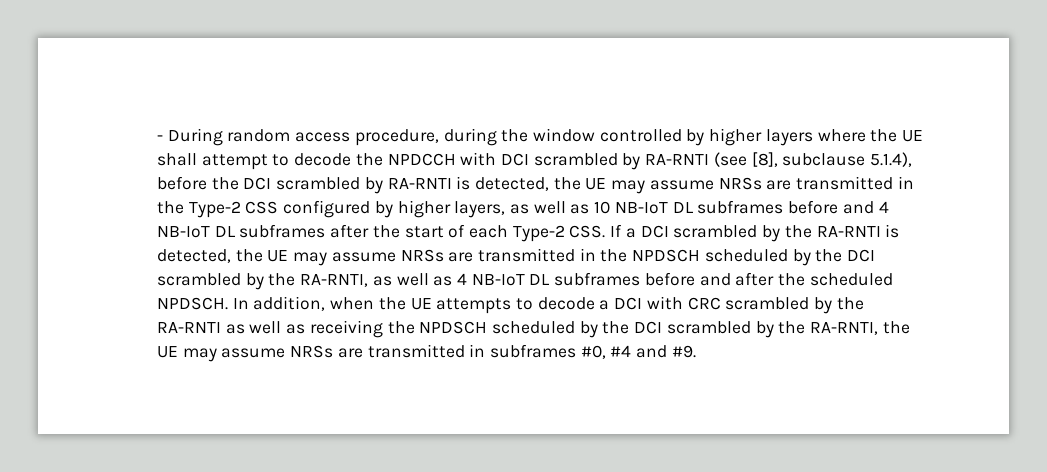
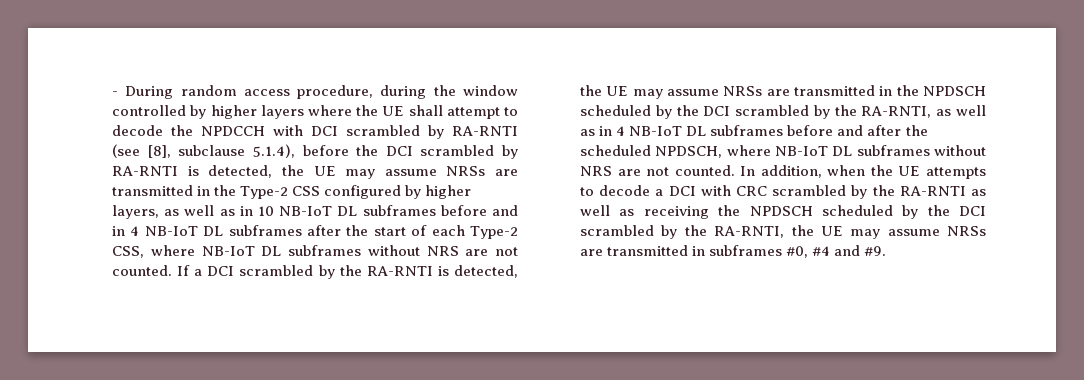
(590, 209) none -> [239,206,253,216] in
(874, 207) none -> [112,226,126,236] in
[569,225,606,238] CSS. -> [112,245,518,258] [112,265,173,276] CSS, where NB-IoT DL subframes without NRS are not counted.
(453, 281) none -> [599,126,613,136] in
[156,297,228,310] NPDSCH. -> [655,145,986,158] [580,165,735,176] NPDSCH, where NB-IoT DL subframes without NRS are not counted.

